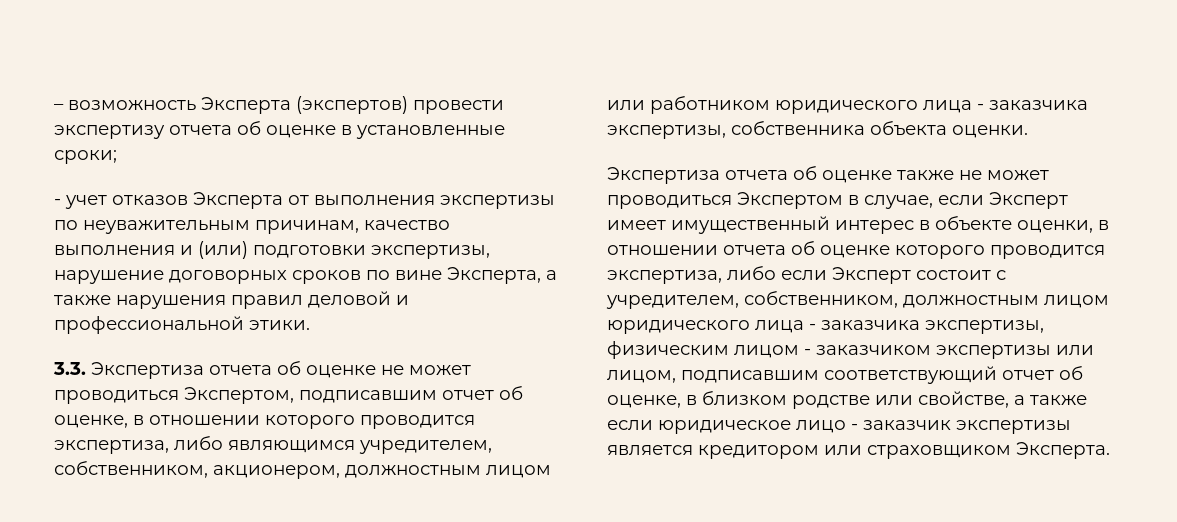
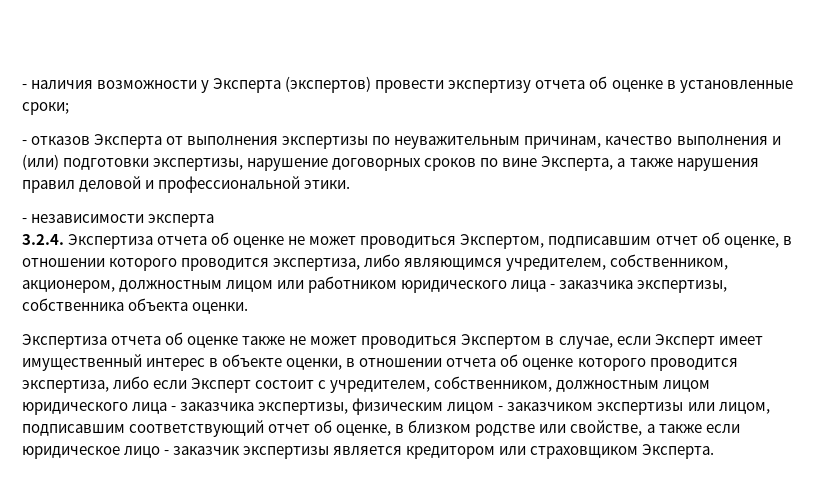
[54,100,196,111] – возможность -> [22,80,210,93] - наличия возможности у
[65,195,107,209] учет -> (27, 142) none
[53,362,86,375] 3.3. -> [22,214,215,227] [22,234,64,245] - независимости эксперта // 3.2.4.

